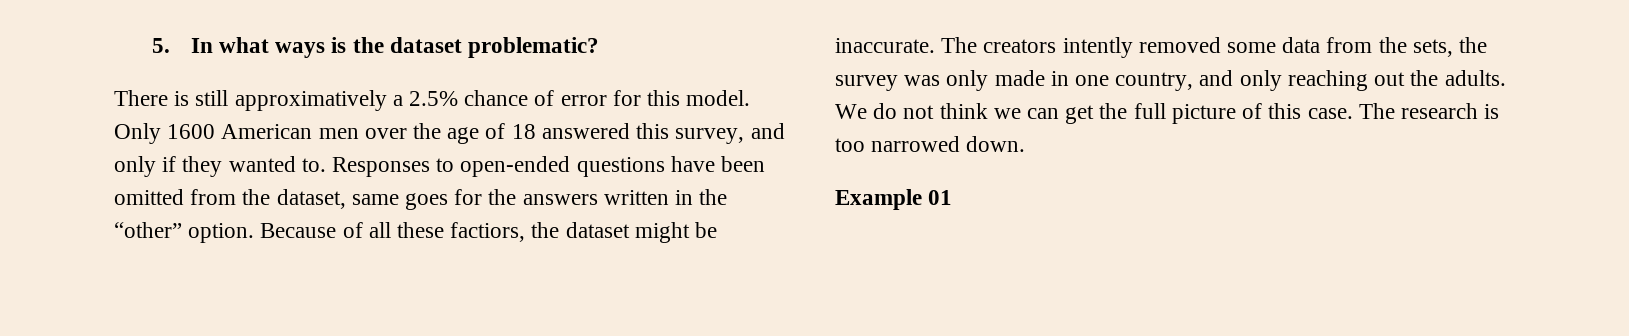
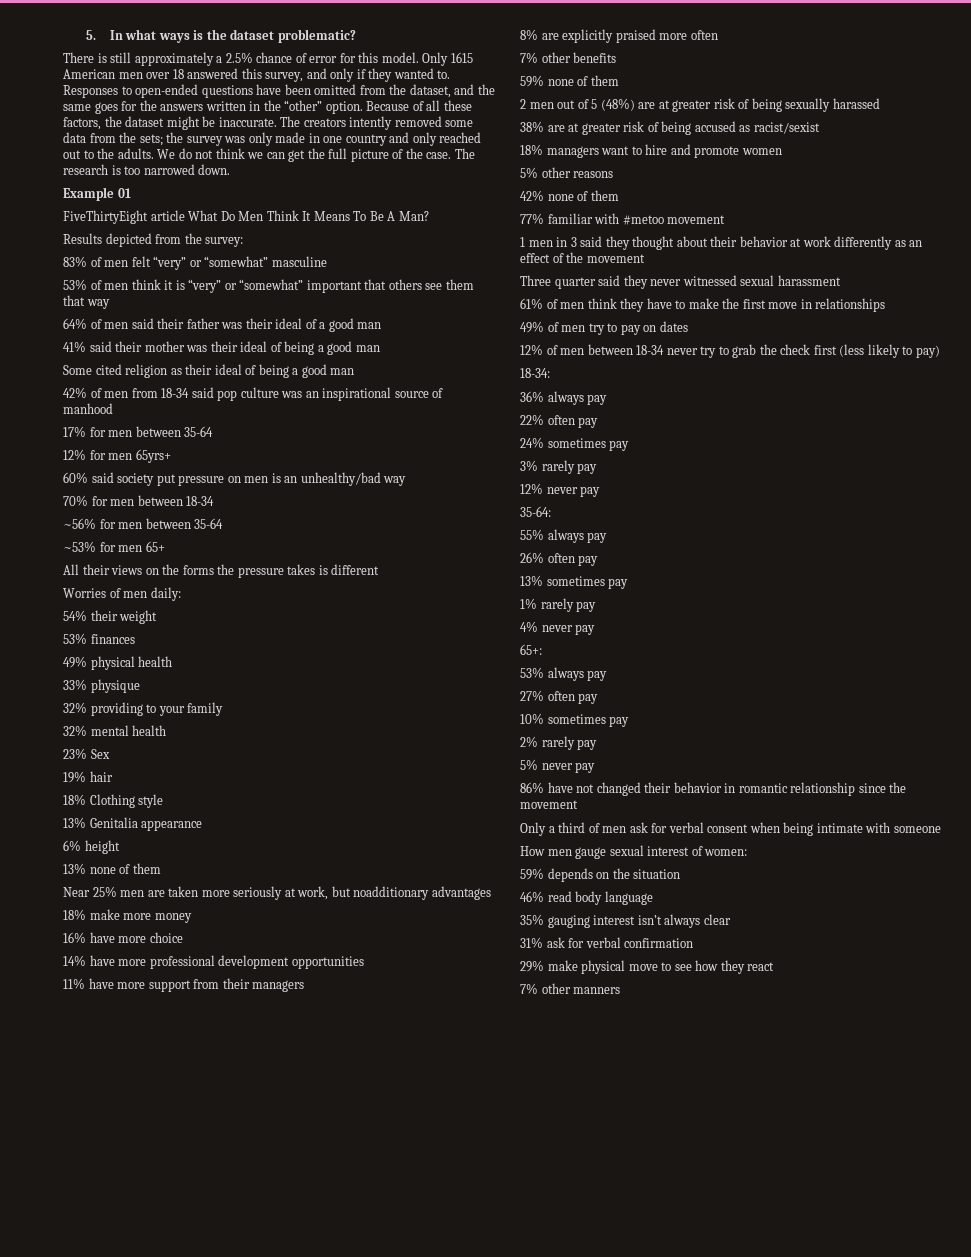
[234,90,387,111] approximatively -> [134,52,214,66] approximately
[167,124,216,139] 1600 -> [450,52,473,63] 1615
[413,123,506,144] the age of -> (171, 75) none
(346, 199) none -> [454,84,495,95] and the
[450,222,526,242] factiors, -> [63,117,101,130] factors,
[1412,39,1453,57] sets, -> [139,134,163,146] sets;
[1115,70,1406,91] country, and only reaching out -> [345,132,482,146] [63,150,94,159] country and only reached out to
[1268,103,1302,119] this -> [405,148,423,159] the
(953, 197) none -> [63,210,429,224] [63,233,244,247] [63,256,327,270] [63,279,474,293] [63,295,110,309] [63,318,382,332] [63,341,380,355] [63,364,355,378] [63,387,444,401] [63,403,113,414] [63,426,214,437] [63,449,171,463] [63,472,407,486] [63,495,215,506] [63,518,224,529] [63,541,165,552] [63,564,380,578] [63,587,181,601] [63,610,158,624] [63,633,135,644] [63,656,173,670] [63,679,140,693] [63,702,224,716] [63,725,167,736] [63,748,110,759] [63,771,113,783] [63,794,164,808] [63,817,203,831] [63,840,120,854] [63,863,161,874] [63,886,491,900] [63,909,192,923] [63,932,183,943] [63,955,364,969] [63,978,305,992] [520,29,718,43] [520,52,617,63] [520,75,619,87] [520,98,880,112] [520,121,820,135] [520,144,782,158] [520,167,614,178] [520,190,619,201] [520,213,726,225] [520,236,923,250] [520,252,645,263] [520,275,841,289] [520,298,886,312] [520,321,688,335] [520,344,940,358] [520,368,550,378] [520,391,608,405] [520,414,599,428] [520,437,630,451] [520,460,598,474] [520,483,601,497] [520,506,551,517] [520,529,608,543] [520,552,599,566] [520,575,629,589] [520,598,597,612] [520,621,596,635] [520,644,542,655] [520,667,608,681] [520,690,599,704] [520,713,630,727] [520,736,598,750] [520,759,596,773] [520,782,907,796] [520,800,578,809] [520,822,941,836] [520,845,748,859] [520,868,681,882] [520,891,653,905] [520,914,731,928] [520,937,694,948] [520,960,775,974] [520,983,621,994] // FiveThirtyEight article What Do Men Think It Means To Be A Man? // Results depicted from the survey: // 83% of men felt “very” or “somewhat” masculine // 53% of men think it is “very” or “somewhat” important that others see them that way // 64% of men said their father was their ideal of a good man // 41% said their mother was their ideal of being a good man // Some cited religion as their ideal of being a good man // 42% of men from 18-34 said pop culture was an inspirational source of manhood // 17% for men between 35-64 // 12% for men 65yrs+ // 60% said society put pressure on men is an unhealthy/bad way // 70% for men between 18-34 // ~56% for men between 35-64 // ~53% for men 65+ // All their views on the forms the pressure takes is different // Worries of men daily: // 54% their weight // 53% finances // 49% physical health // 33% physique // 32% providing to your family // 32% mental health // 23% Sex // 19% hair // 18% Clothing style // 13% Genitalia appearance // 6% height // 13% none of them // Near 25% men are taken more seriously at work, but noadditionary advantages // 18% make more money // 16% have more choice // 14% have more professional development opportunities // 11% have more support from their managers // 8% are explicitly praised more often // 7% other benefits // 59% none of them // 2 men out of 5 (48%) are at greater risk of being sexually harassed // 38% are at greater risk of being accused as racist/sexist // 18% managers want to hire and promote women // 5% other reasons // 42% none of them // 77% familiar with #metoo movement // 1 men in 3 said they thought about their behavior at work differently as an effect of the movement // Three quarter said they never witnessed sexual harassment // 61% of men think they have to make the first move in relationships // 49% of men try to pay on dates // 12% of men between 18-34 never try to grab the check first (less likely to pay) // 18-34: // 36% always pay // 22% often pay // 24% sometimes pay // 3% rarely pay // 12% never pay // 35-64: // 55% always pay // 26% often pay // 13% sometimes pay // 1% rarely pay // 4% never pay // 65+: // 53% always pay // 27% often pay // 10% sometimes pay // 2% rarely pay // 5% never pay // 86% have not changed their behavior in romantic relationship since the movement // Only a third of men ask for verbal consent when being intimate with someone // How men gauge sexual interest of women: // 59% depends on the situation // 46% read body language // 35% gauging interest isn’t always clear // 31% ask for verbal confirmation // 29% make physical move to see how they react // 7% other manners

